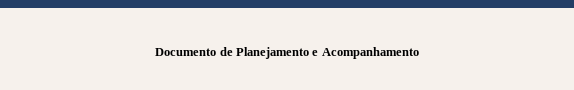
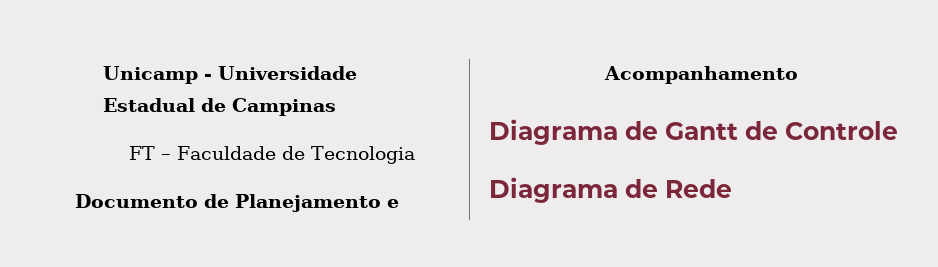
(155, 52) none -> [103,66,358,84] [103,98,337,116] [129,146,416,164] Unicamp - Universidade Estadual de Campinas // FT – Faculdade de Tecnologia //
(419, 53) none -> [489,119,898,145] [489,177,732,203] // Diagrama de Gantt de Controle // Diagrama de Rede

